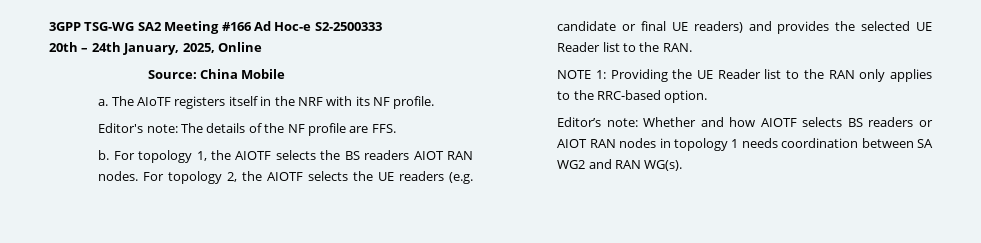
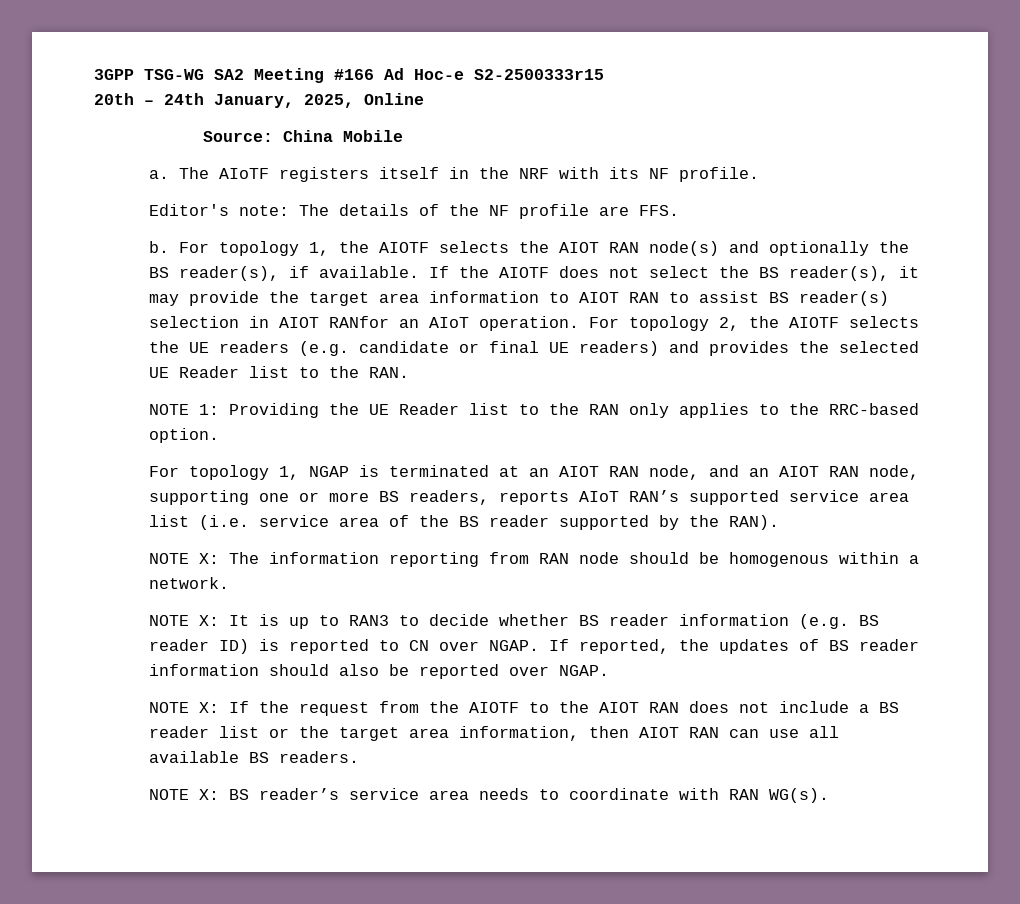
[314,22,382,31] S2-2500333 -> [474,69,604,80] S2-2500333r15
[344,150,473,160] [98,171,139,181] BS readers AIOT RAN nodes. -> [558,241,909,256] [148,266,919,281] [148,291,889,306] [148,316,579,331] AIOT RAN node(s) and optionally the BS reader(s), if available. If the AIOTF does not select the BS reader(s), it may provide the target area information to AIOT RAN to assist BS reader(s) selection in AIOT RANfor an AIoT operation.
[557,117,933,127] [557,138,933,151] [557,159,612,169] Editor’s note: Whether and how AIOTF selects BS readers or AIOT RAN nodes in topology 1 needs coordination between SA WG2 and -> [148,465,919,480] [148,490,909,505] [148,515,779,530] [148,552,919,567] [148,577,229,589] [148,614,879,629] [148,639,919,654] [148,664,609,679] [148,701,899,716] [148,726,839,741] [148,751,359,763] [148,788,719,800] For topology 1, NGAP is terminated at an AIOT RAN node, and an AIOT RAN node, supporting one or more BS readers, reports AIoT RAN’s supported service area list (i.e. service area of the BS reader supported by the RAN). // NOTE X: The information reporting from RAN node should be homogenous within a network. // NOTE X: It is up to RAN3 to decide whether BS reader information (e.g. BS reader ID) is reported to CN over NGAP. If reported, the updates of BS reader information should also be reported over NGAP. // NOTE X: If the request from the AIOTF to the AIOT RAN does not include a BS reader list or the target area information, then AIOT RAN can use all available BS readers. // NOTE X: BS reader’s service area needs to coordinate with

